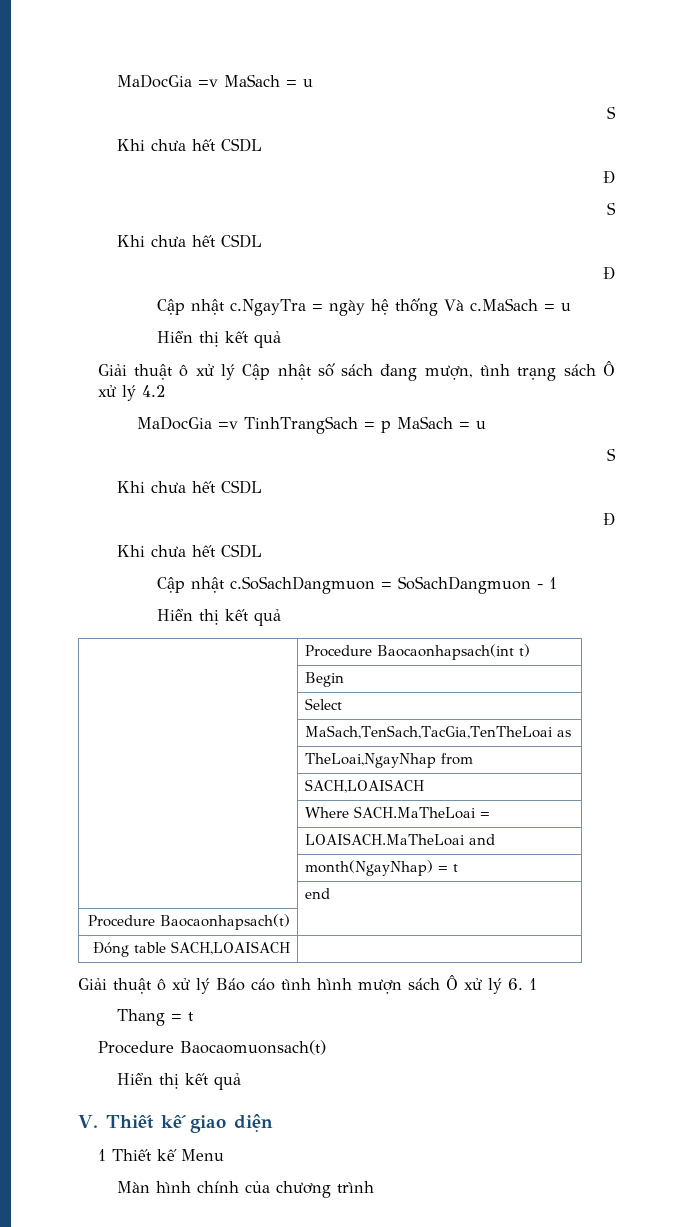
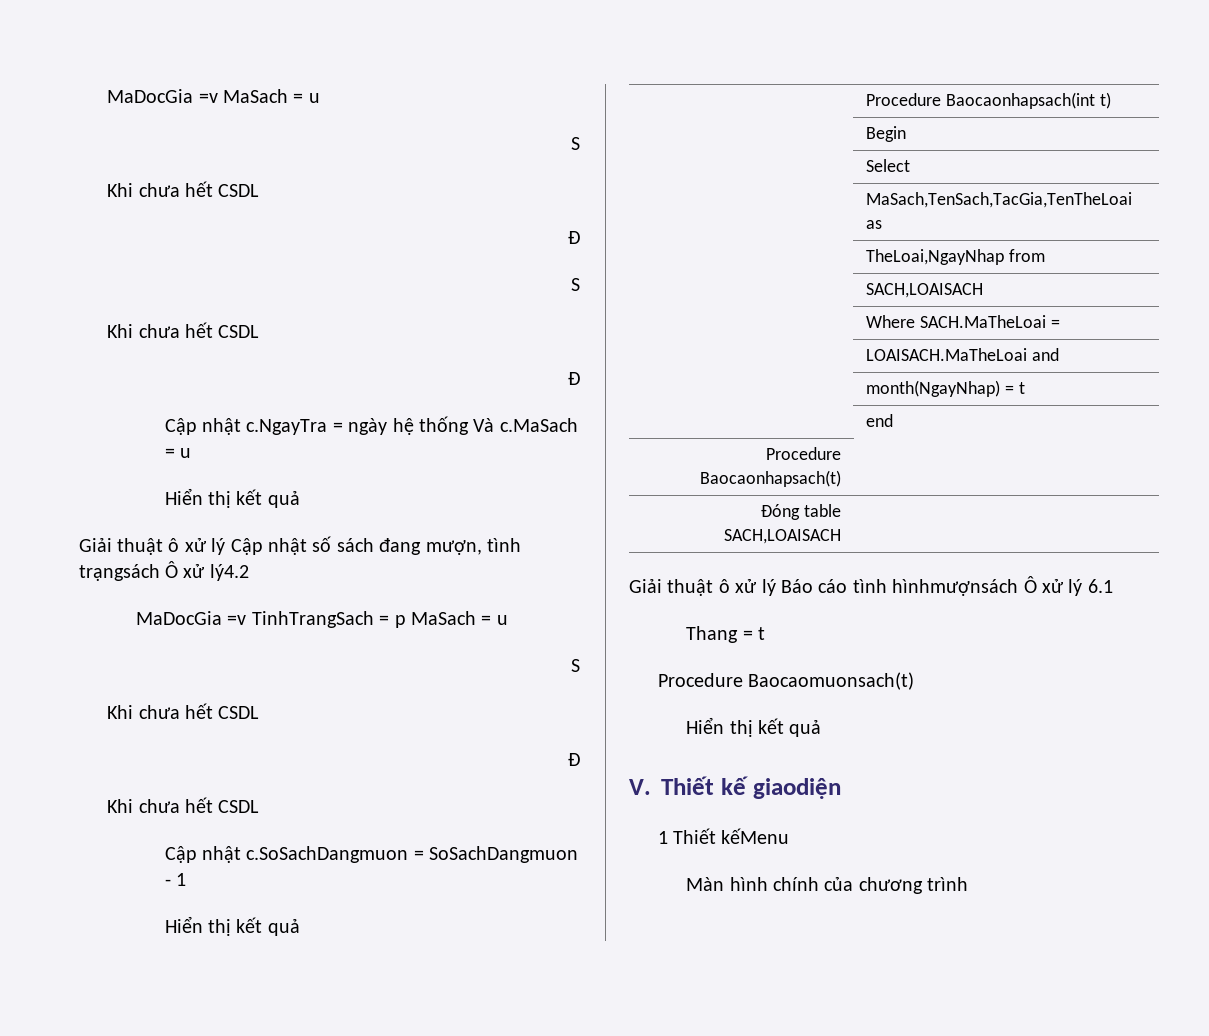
[517,361,616,381] [97,385,165,401] trạng sách Ô xử lý 4.2 -> [78,561,249,581] trạngsách Ô xử lý4.2
[317,975,537,994] hình mượn sách Ô xử lý 6. 1 -> [892,576,1113,596] hìnhmượnsách Ô xử lý 6.1
[190,1114,274,1133] giao diện -> [752,778,841,799] giaodiện
[156,1149,224,1161] kế Menu -> [721,828,790,844] kếMenu

